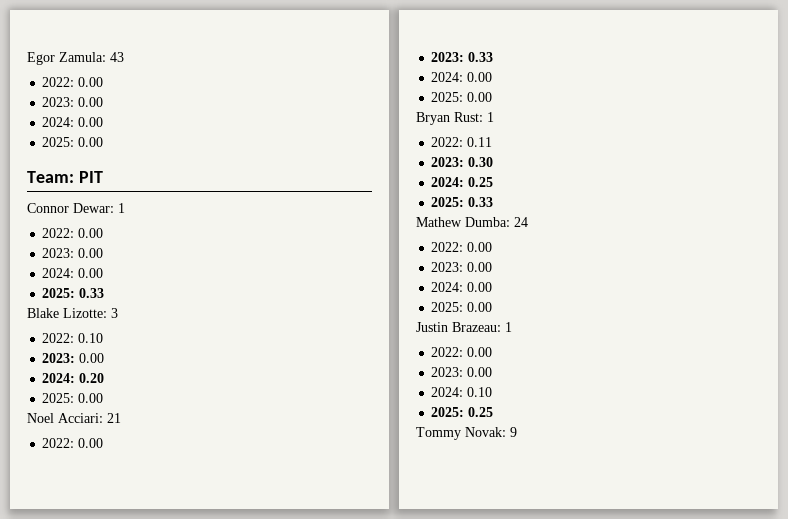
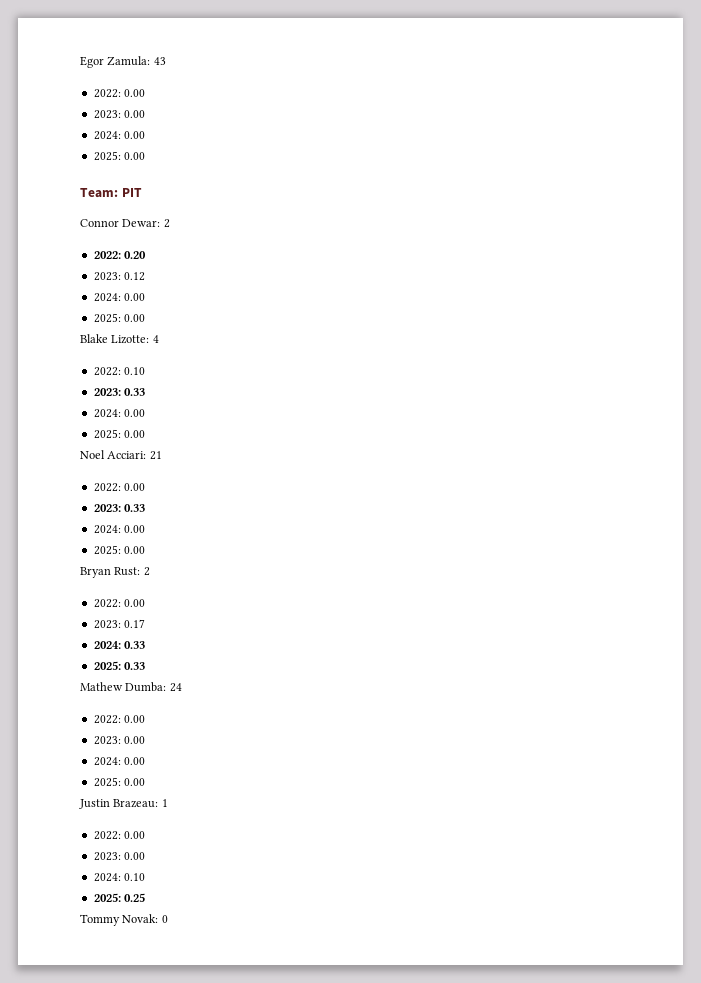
[118,203,125,213] [42,228,104,238] [42,248,104,258] [42,268,104,278] [42,288,105,298] 1 // 2022: 0.00 // 2023: 0.00 // 2024: 0.00 // 2025: 0.33 -> [163,219,170,228] [93,251,147,259] [93,272,146,281] [93,293,146,302] [93,313,146,323] 2 // 2022: 0.20 // 2023: 0.12 // 2024: 0.00 // 2025: 0.00
[111,308,118,318] 3 -> [152,335,159,343] 4
[79,353,105,363] [42,373,105,383] 0.00 // 2024: 0.20 -> [124,388,146,396] [93,409,146,418] 0.33 // 2024: 0.00
[487,112,494,122] [431,137,493,147] [431,157,494,167] [431,177,494,187] 1 // 2022: 0.11 // 2023: 0.30 // 2024: 0.25 -> [143,567,150,576] [93,599,146,608] [93,619,146,629] [93,641,146,649] 2 // 2022: 0.00 // 2023: 0.17 // 2024: 0.33
[510,427,517,437] 9 -> [161,915,168,923] 0

